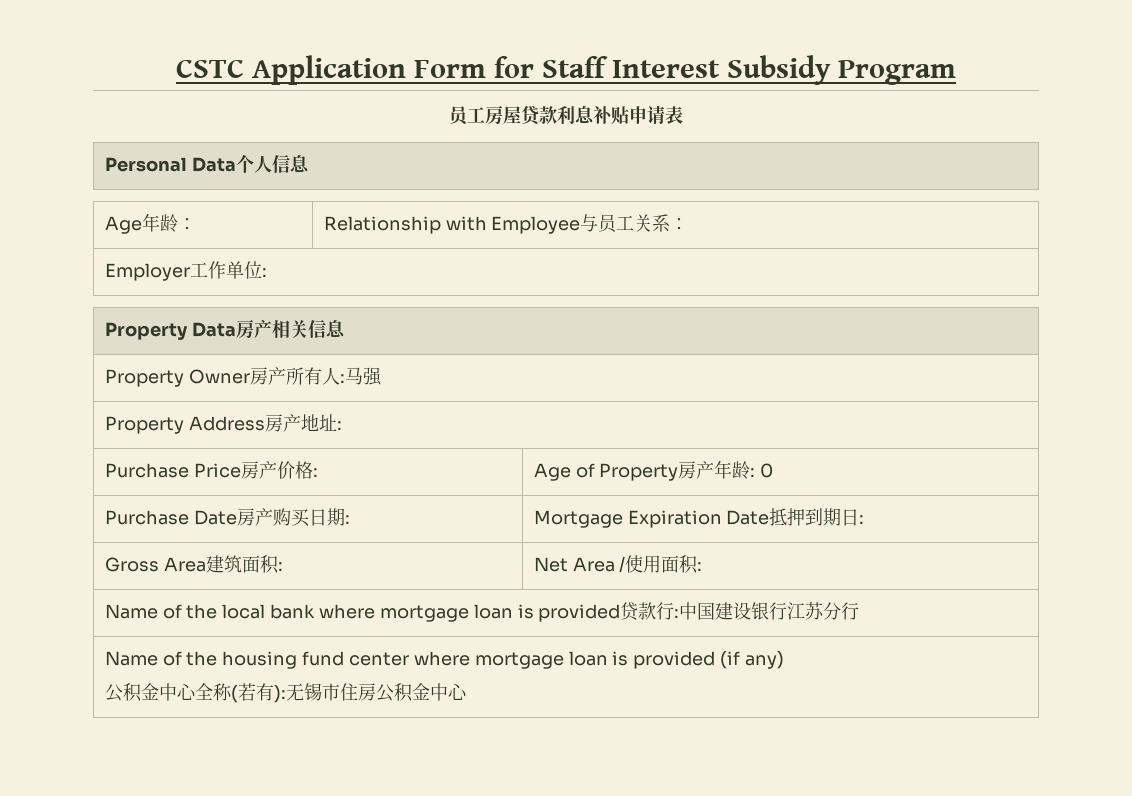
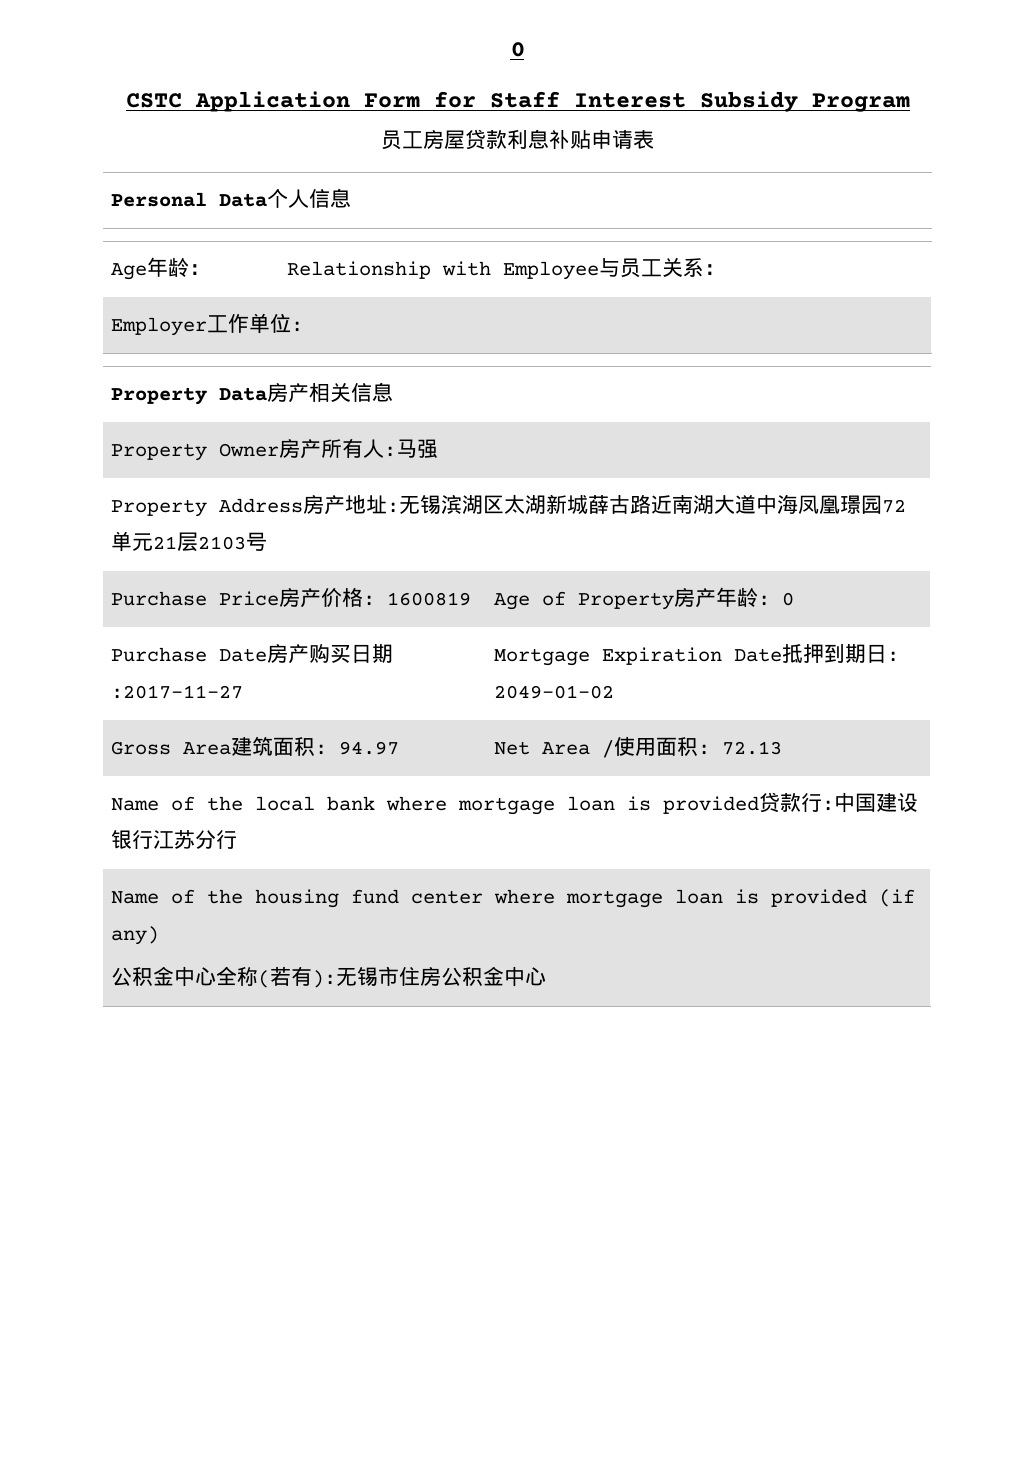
(175, 68) none -> [510,42,525,57] 0 //
(342, 425) none -> [399,494,907,515] [111,531,268,552] 无锡滨湖区太湖新城薛古路近南湖大道中海凤凰璟园72单元21层2103号
(318, 472) none -> [387,592,472,606] 1600819
[344,515,350,524] : -> [111,685,244,699] :2017-11-27
(865, 519) none -> [494,685,615,699] 2049-01-02
(283, 566) none -> [339,741,400,755] 94.97
(703, 566) none -> [722,741,783,755] 72.13

